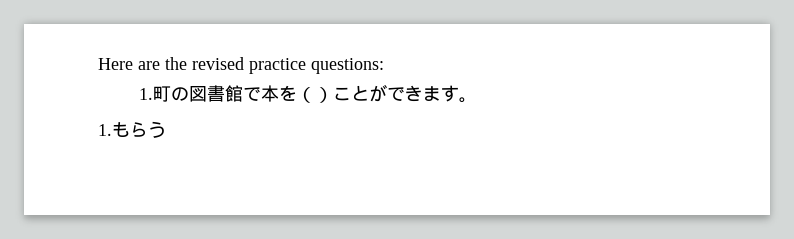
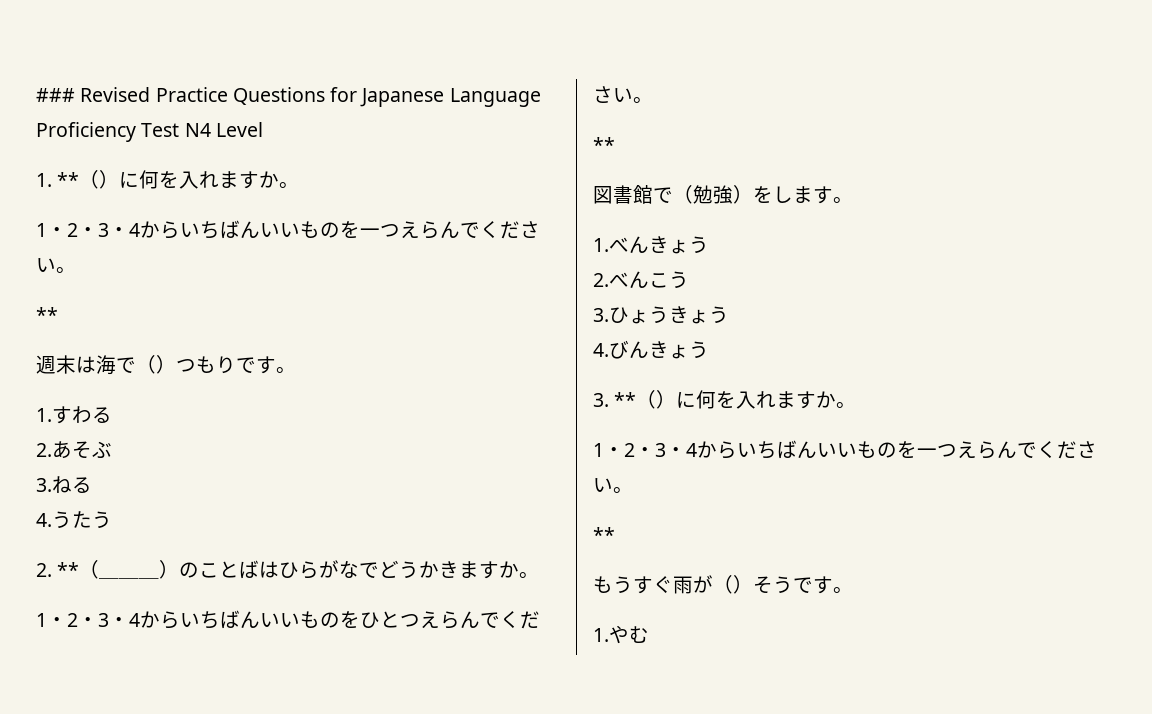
[98,57,384,74] [139,84,478,103] [98,121,166,138] Here are the revised practice questions: // 1.町の図書館で本を（）ことができます。 // 1.もらう -> [36,87,541,107] [36,122,263,142] [36,170,300,189] [36,220,540,239] [36,258,76,273] [36,307,58,322] [36,355,296,375] [36,406,112,424] [36,441,112,459] [36,476,92,493] [36,511,112,529] [36,560,540,579] [36,610,540,629] [593,86,653,103] [593,137,615,152] [593,185,853,204] [593,236,709,254] [593,271,689,289] [593,306,729,324] [593,340,709,359] [593,390,857,409] [593,440,1097,459] [593,478,633,493] [593,527,615,542] [593,575,853,594] [593,625,649,644] ### Revised Practice Questions for Japanese Language Proficiency Test N4 Level // 1. **（）に何を入れますか。 // 1・2・3・4からいちばんいいものを一つえらんでください。 // ** // 週末は海で（）つもりです。 // 1.すわる // 2.あそぶ // 3.ねる // 4.うたう // 2. **（＿＿＿）のことばはひらがなでどうかきますか。 // 1・2・3・4からいちばんいいものをひとつえらんでください。 // ** // 図書館で（勉強）をします。 // 1.べんきょう // 2.べんこう // 3.ひょうきょう // 4.びんきょう // 3. **（）に何を入れますか。 // 1・2・3・4からいちばんいいものを一つえらんでください。 // ** // もうすぐ雨が（）そうです。 // 1.やむ

